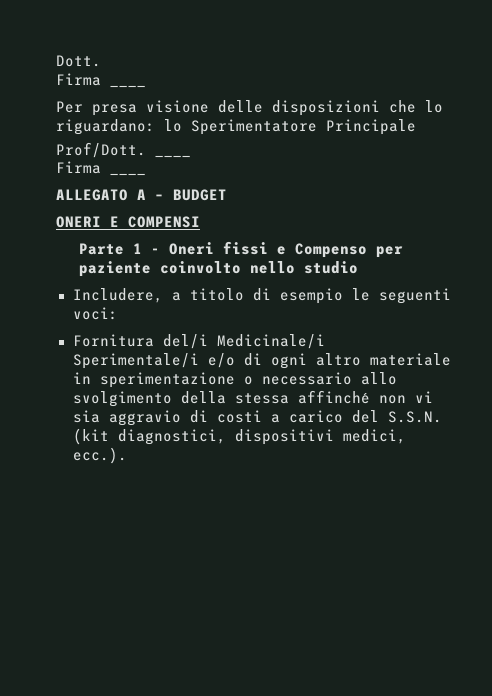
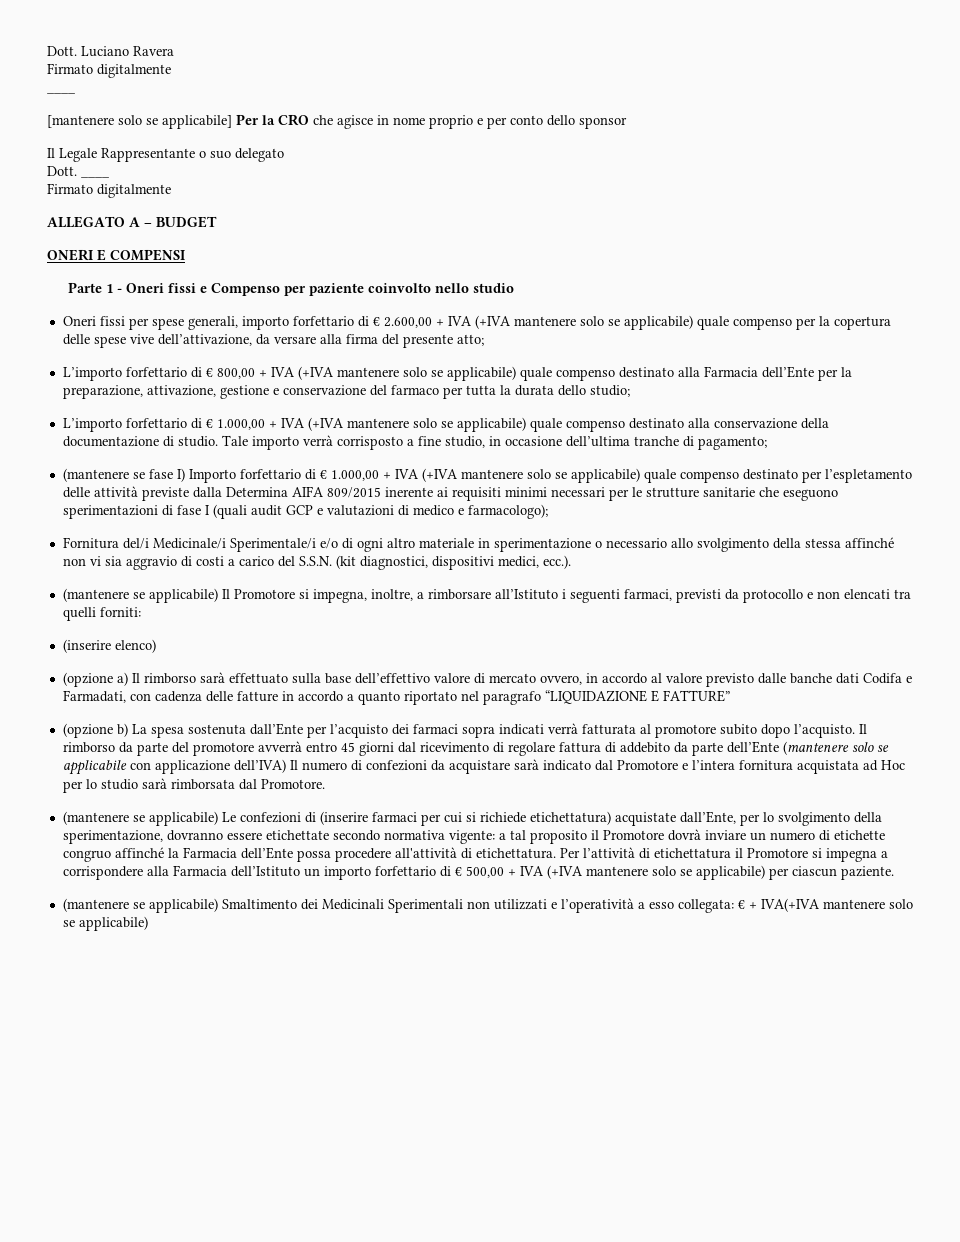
[56,55,101,67] [56,73,146,88] [56,100,443,116] [56,119,416,135] [56,142,191,158] [56,161,146,176] Dott. // Firma ____ // Per presa visione delle disposizioni che lo riguardano: lo Sperimentatore Principale // Prof/Dott. ____ // Firma ____ -> [47,46,174,57] [47,63,171,78] [47,92,76,94] [47,114,627,129] [47,148,284,162] [47,166,77,176] [81,176,110,178] [47,183,171,198] Dott. Luciano Ravera // Firmato digitalmente // ____ // [mantenere solo se applicabile] Per la CRO che agisce in nome proprio e per conto dello sponsor // Il Legale Rappresentante o suo delegato // Dott. ____ // Firmato digitalmente
[72,288,451,304] [72,307,118,320] Includere, a titolo di esempio le seguenti voci: -> [62,315,891,330] [62,334,484,348] [62,366,852,381] [62,385,630,399] [62,417,829,432] [62,435,767,450] [62,468,912,483] [62,486,838,501] [62,504,548,519] Oneri fissi per spese generali, importo forfettario di € 2.600,00 + IVA (+IVA mantenere solo se applicabile) quale compenso per la copertura delle spese vive dell’attivazione, da versare alla firma del presente atto; // L’importo forfettario di € 800,00 + IVA (+IVA mantenere solo se applicabile) quale compenso destinato alla Farmacia dell’Ente per la preparazione, attivazione, gestione e conservazione del farmaco per tutta la durata dello studio; // L’importo forfettario di € 1.000,00 + IVA (+IVA mantenere solo se applicabile) quale compenso destinato alla conservazione della documentazione di studio. Tale importo verrà corrisposto a fine studio, in occasione dell’ultima tranche di pagamento; // (mantenere se fase I) Importo forfettario di € 1.000,00 + IVA (+IVA mantenere solo se applicabile) quale compenso destinato per l’espletamento delle attività previste dalla Determina AIFA 809/2015 inerente ai requisiti minimi necessari per le strutture sanitarie che eseguono sperimentazioni di fase I (quali audit GCP e valutazioni di medico e farmacologo);
(127, 455) none -> [62,588,911,603] [62,607,141,621] [62,639,156,653] [62,672,912,687] [62,690,730,705] [62,723,867,738] [62,741,889,756] [62,759,905,775] [62,778,325,793] [62,811,882,826] [62,829,885,844] [62,847,888,862] [62,865,894,880] [62,898,913,913] [62,916,148,931] // (mantenere se applicabile) Il Promotore si impegna, inoltre, a rimborsare all’Istituto i seguenti farmaci, previsti da protocollo e non elencati tra quelli forniti: // (inserire elenco) // (opzione a) Il rimborso sarà effettuato sulla base dell’effettivo valore di mercato ovvero, in accordo al valore previsto dalle banche dati Codifa e Farmadati, con cadenza delle fatture in accordo a quanto riportato nel paragrafo “LIQUIDAZIONE E FATTURE” // (opzione b) La spesa sostenuta dall’Ente per l’acquisto dei farmaci sopra indicati verrà fatturata al promotore subito dopo l’acquisto. Il rimborso da parte del promotore avverrà entro 45 giorni dal ricevimento di regolare fattura di addebito da parte dell’Ente (mantenere solo se applicabile con applicazione dell’IVA) Il numero di confezioni da acquistare sarà indicato dal Promotore e l’intera fornitura acquistata ad Hoc per lo studio sarà rimborsata dal Promotore. // (mantenere se applicabile) Le confezioni di (inserire farmaci per cui si richiede etichettatura) acquistate dall’Ente, per lo svolgimento della sperimentazione, dovranno essere etichettate secondo normativa vigente: a tal proposito il Promotore dovrà inviare un numero di etichette congruo affinché la Farmacia dell’Ente possa procedere all'attività di etichettatura. Per l’attività di etichettatura il Promotore si impegna a corrispondere alla Farmacia dell’Istituto un importo forfettario di € 500,00 + IVA (+IVA mantenere solo se applicabile) per ciascun paziente. // (mantenere se applicabile) Smaltimento dei Medicinali Sperimentali non utilizzati e l’operatività a esso collegata: € + IVA(+IVA mantenere solo se applicabile)

